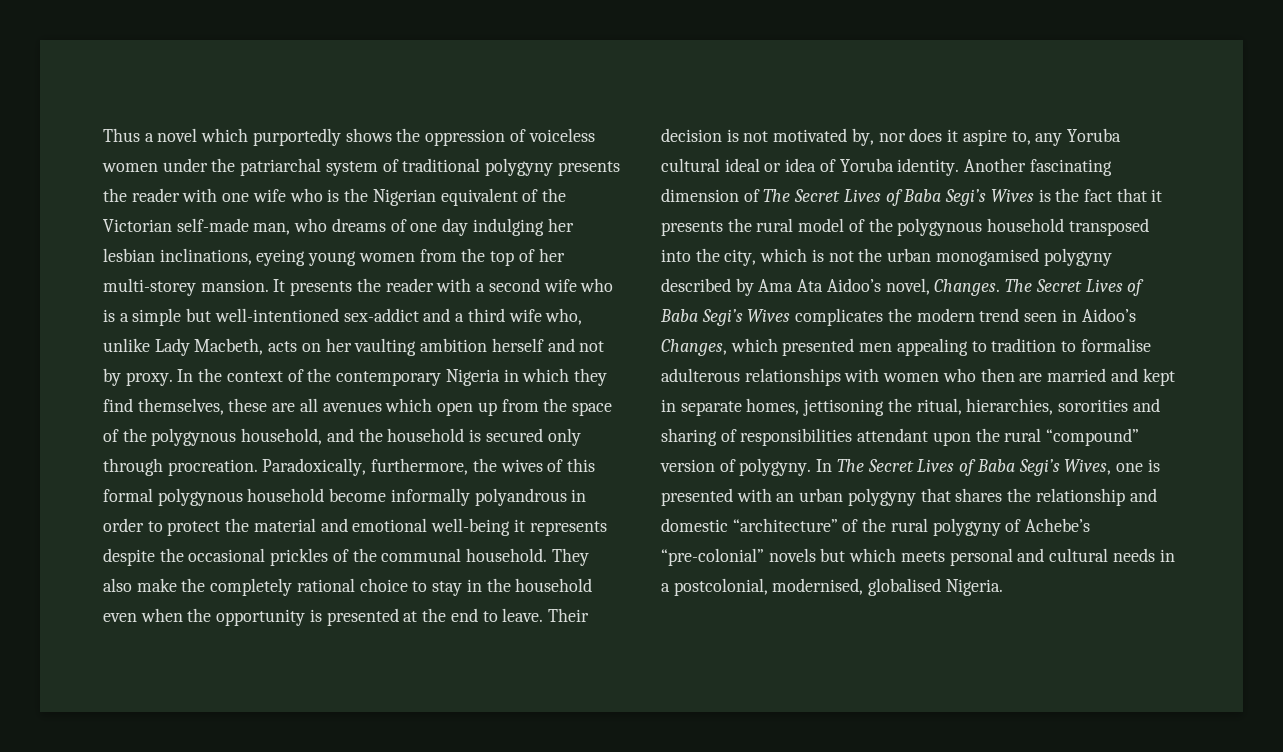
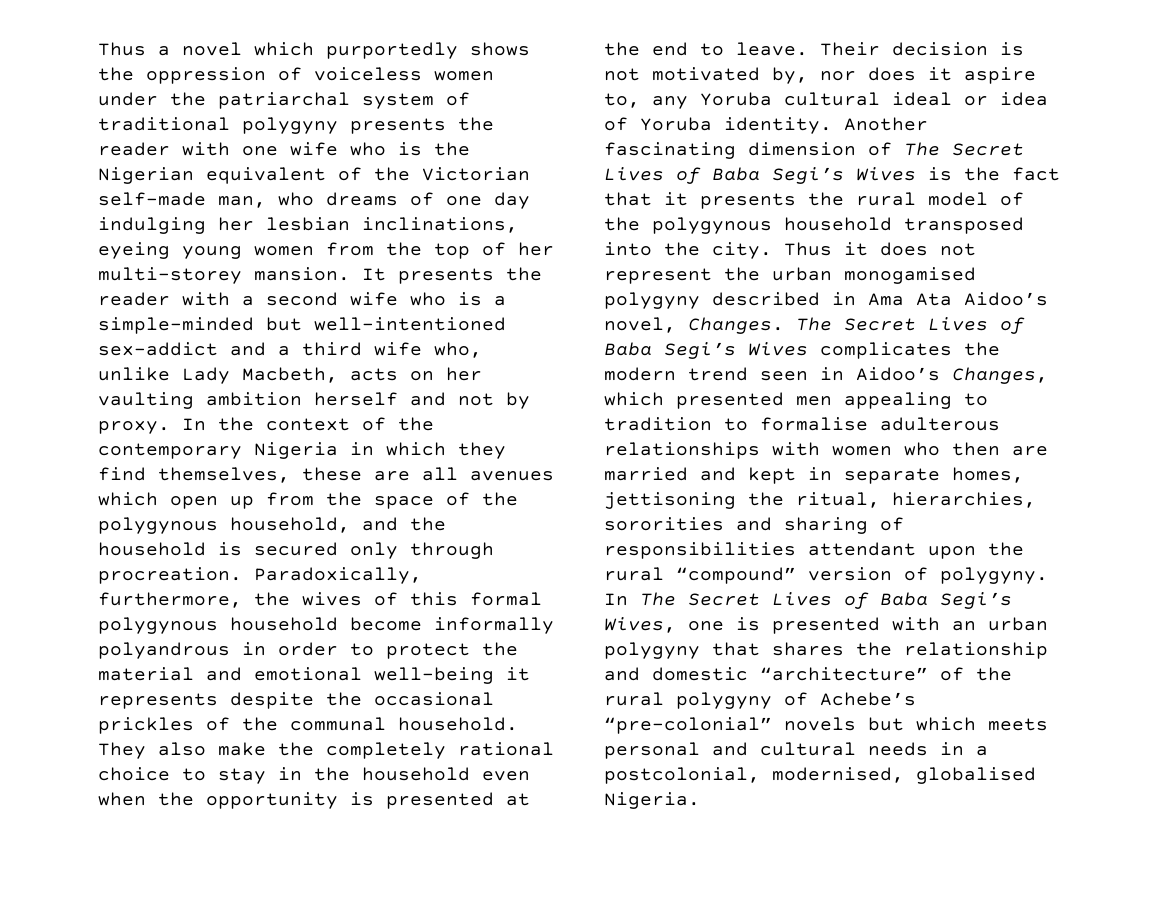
[132,308,182,326] simple -> [98,317,254,334] simple-minded
[724,248,854,266] city, which is not -> [712,242,976,259] [604,268,712,284] city. Thus it does not represent
[735,278,754,296] by -> [832,292,856,306] in

